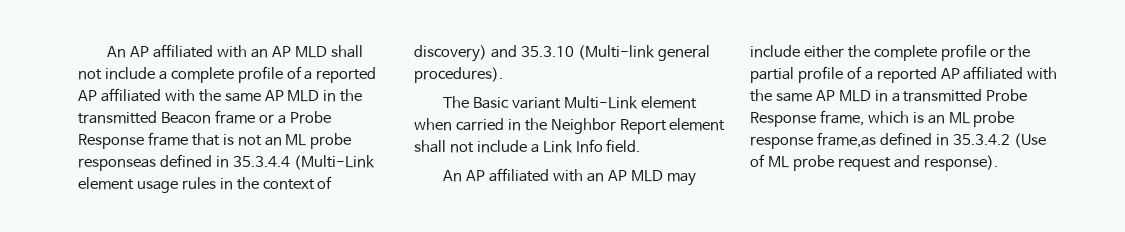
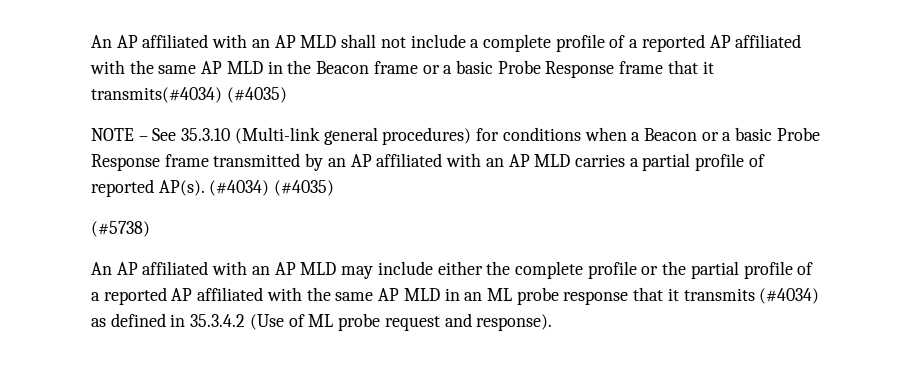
[78,111,157,124] transmitted -> (312, 67) none
(286, 119) none -> [455,60,493,74] basic
[222,133,352,149] [78,154,375,171] [78,176,333,193] [414,45,710,62] [414,67,503,83] [443,96,697,109] [414,118,726,134] [414,139,641,153] is not an ML probe responseas defined in 35.3.4.4 (Multi-Link element usage rules in the context of discovery) and 35.3.10 (Multi-link general procedures). // The Basic variant Multi-Link element when carried in the Neighbor Report element shall not include a Link Info field. -> [702,61,714,74] [91,87,287,103] [91,127,820,145] [91,153,765,171] [91,179,335,197] [91,221,150,237] it transmits(#4034) (#4035) // NOTE – See 35.3.10 (Multi-link general procedures) for conditions when a Beacon or a basic Probe Response frame transmitted by an AP affiliated with an AP MLD carries a partial profile of reported AP(s). (#4034) (#4035) // (#5738)
[891,89,1028,102] [750,110,1015,127] [750,132,876,149] a transmitted Probe Response frame, which is an ML probe response frame,as -> [464,287,820,305] [91,318,106,327] an ML probe response that it transmits (#4034) as

